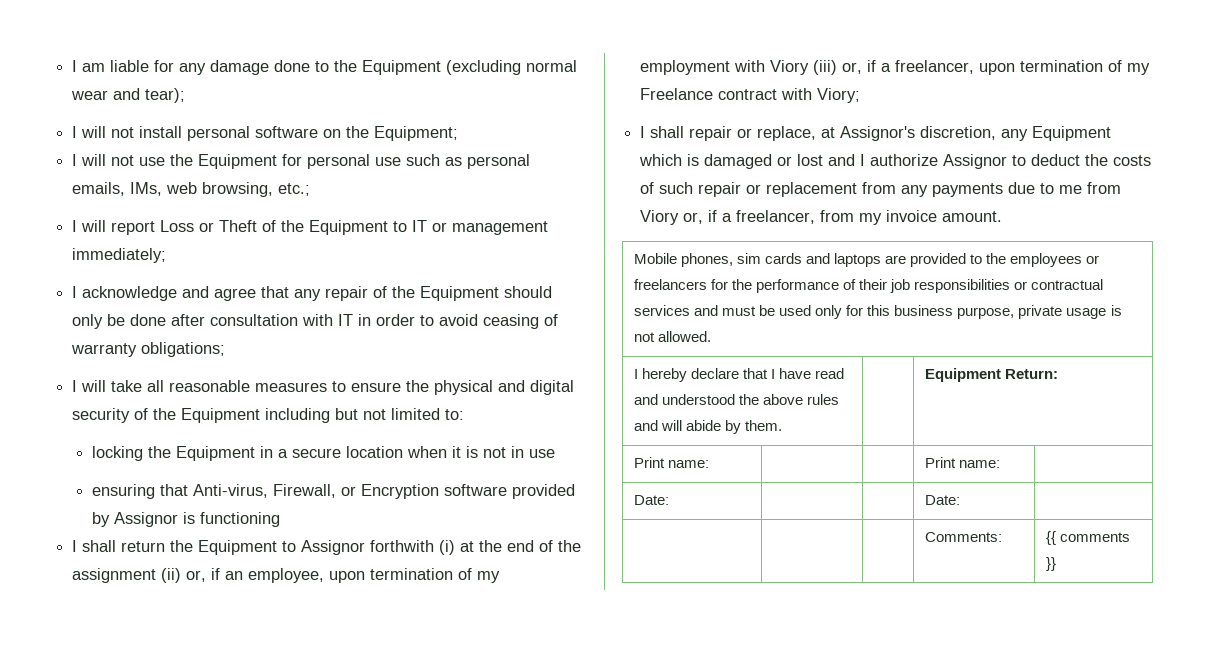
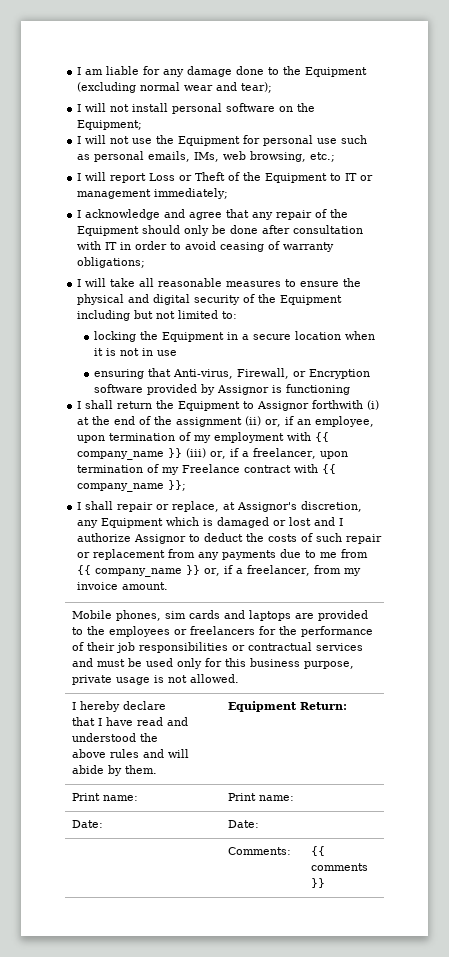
[770,60,810,75] Viory -> [315,432,330,442] [77,448,183,460] {{ company_name }}
[817,88,861,103] Viory; -> [322,464,337,474] [77,480,187,492] {{ company_name }};
[640,210,680,225] Viory -> [77,565,201,577] {{ company_name }}

